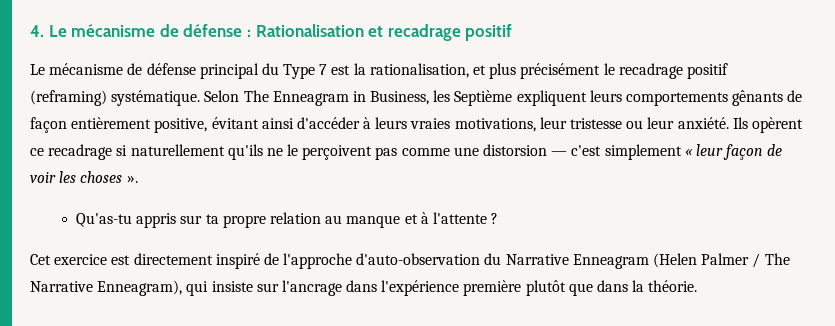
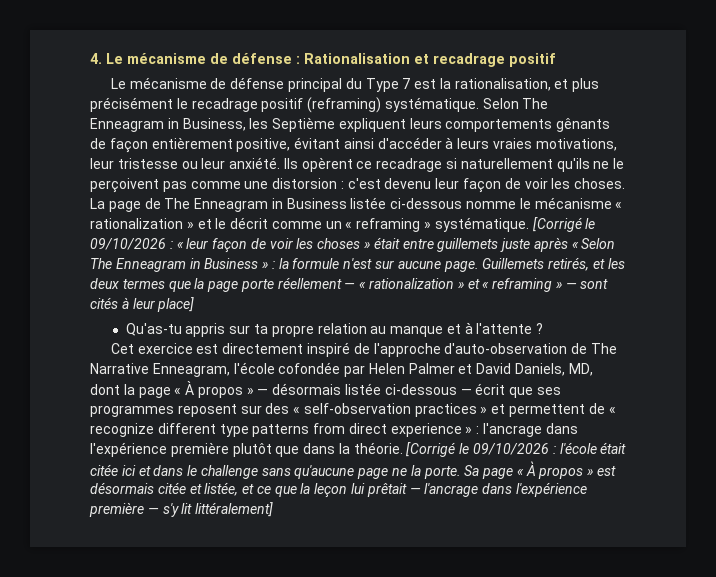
[551,144,682,160] — c'est simplement -> [340,178,626,193] [90,197,623,212] [90,217,596,232] [90,238,173,250] : c'est devenu leur façon de voir les choses. La page de The Enneagram in Business listée ci-dessous nomme le mécanisme « rationalization » et le décrit comme un « reframing » systématique. [Corrigé le 09/10/2026 :
[126,175,138,183] ». -> [364,237,616,252] [90,257,625,272] [90,277,609,292] [90,297,195,312] » était entre guillemets juste après « Selon The Enneagram in Business » : la formule n'est sur aucune page. Guillemets retirés, et les deux termes que la page porte réellement — « rationalization » et « reframing » — sont cités à leur place]
[484,253,790,269] [30,280,279,296] du Narrative Enneagram (Helen Palmer / The Narrative Enneagram), qui insiste sur -> [571,343,617,354] [90,362,593,377] [90,381,561,398] [90,403,616,417] [90,423,480,437] de The Narrative Enneagram, l'école cofondée par Helen Palmer et David Daniels, MD, dont la page « À propos » — désormais listée ci-dessous — écrit que ses programmes reposent sur des « self-observation practices » et permettent de « recognize different type patterns from direct experience » :
(698, 286) none -> [406,442,627,457] [90,461,617,479] [90,482,587,498] [89,502,274,517] [Corrigé le 09/10/2026 : l'école était citée ici et dans le challenge sans qu'aucune page ne la porte. Sa page « À propos » est désormais citée et listée, et ce que la leçon lui prêtait — l'ancrage dans l'expérience première — s'y lit littéralement]

